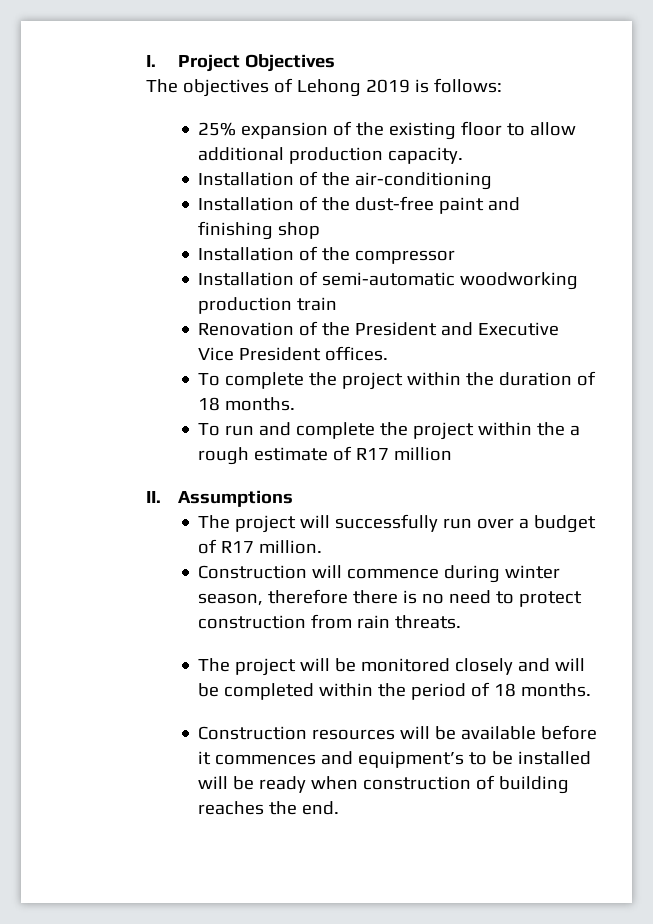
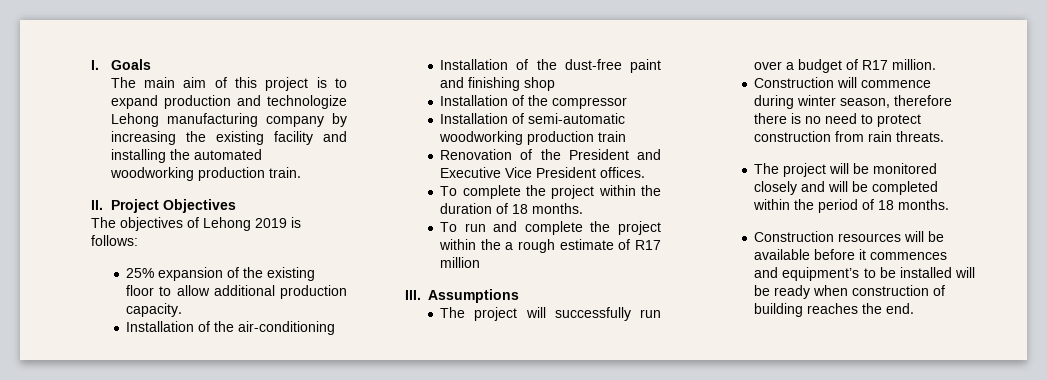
(157, 61) none -> [110,59,151,70] [110,77,347,91] [110,95,347,109] [110,113,347,127] [110,131,348,145] [110,149,262,163] [109,167,301,181] [91,200,104,210] Goals // The main aim of this project is to expand production and technologize Lehong manufacturing company by increasing the existing facility and installing the automated woodworking production train. // II.
[146,491,162,503] II. -> [405,290,422,300] III.

